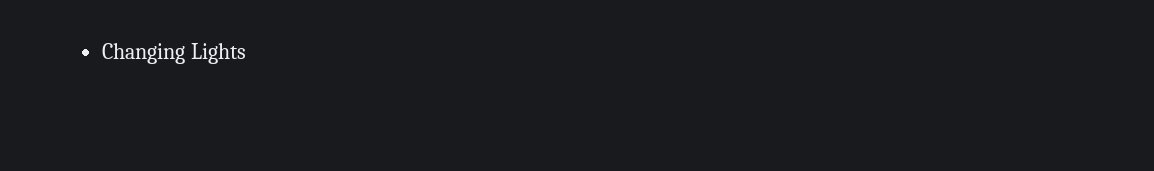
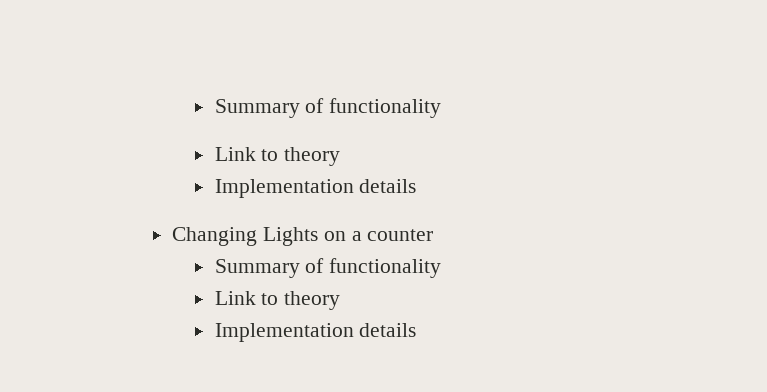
[101,43,246,64] Changing Lights -> [214,98,442,118] [214,147,341,166] [214,179,417,198] [172,227,434,246] [214,258,442,278] [214,291,341,310] [214,323,417,342] Summary of functionality // Link to theory // Implementation details // Changing Lights on a counter // Summary of functionality // Link to theory // Implementation details

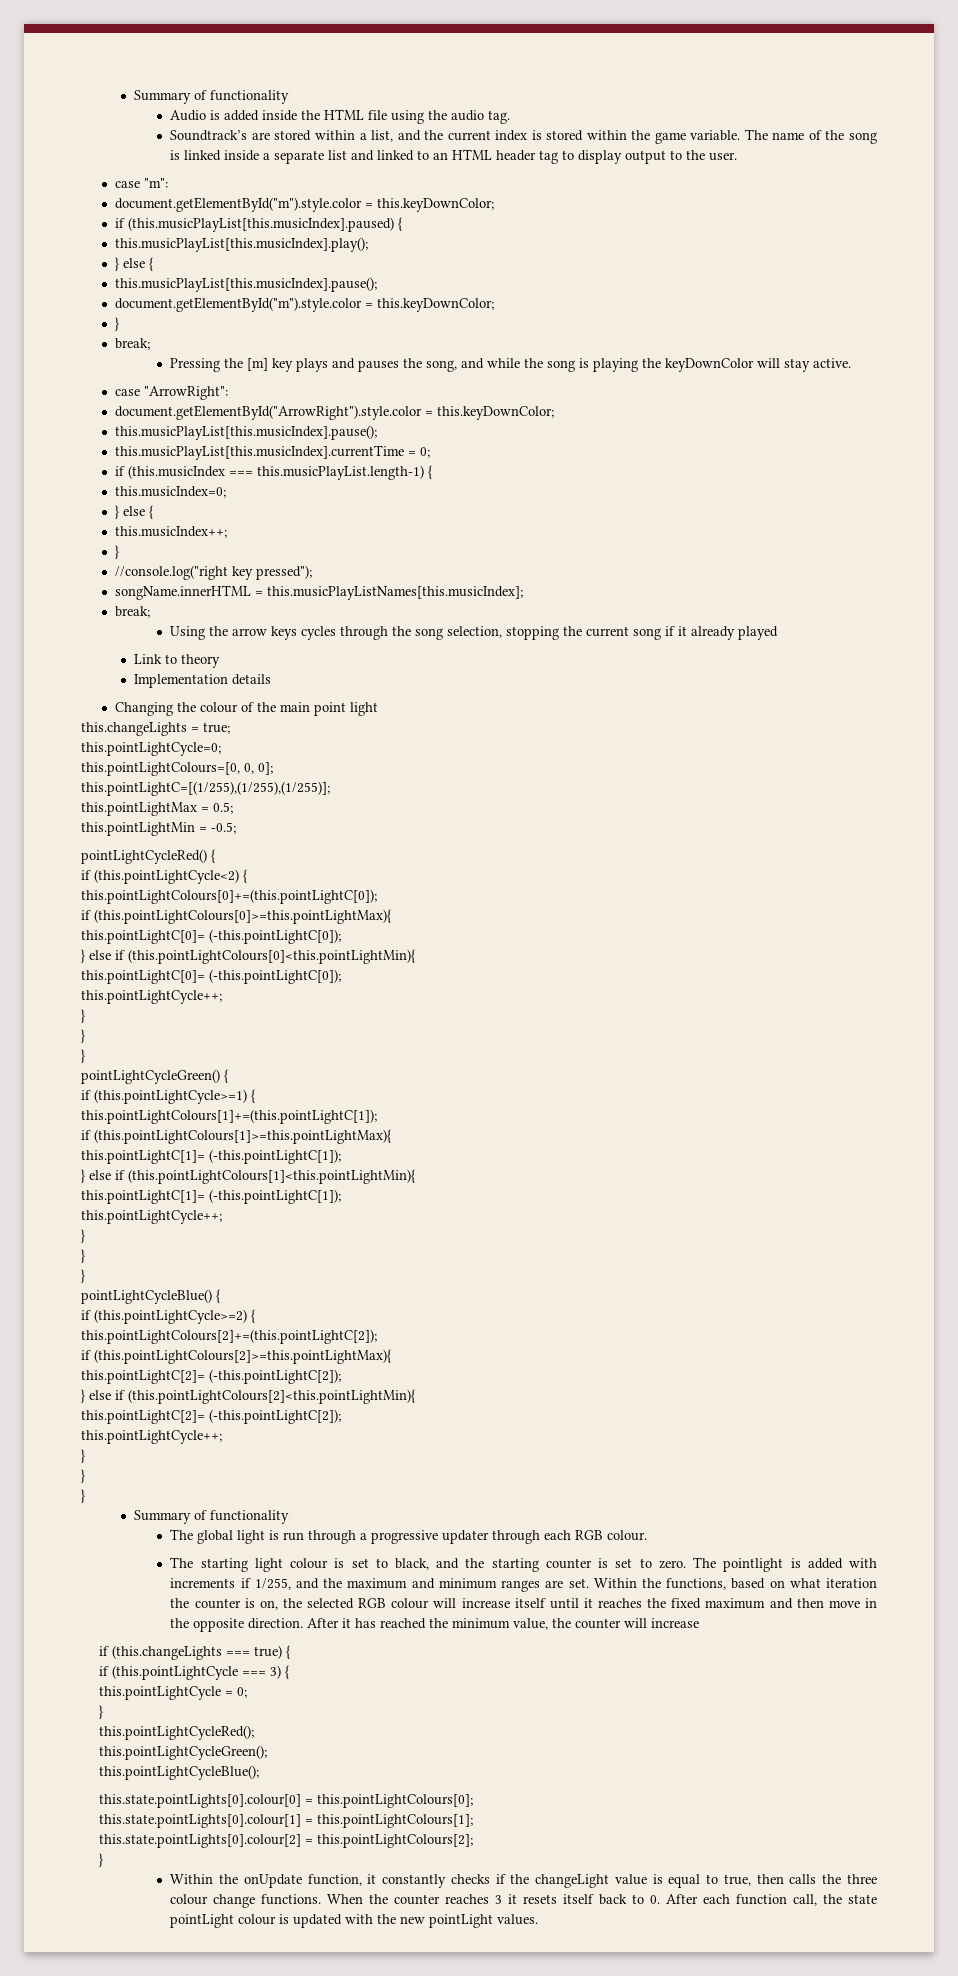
[214,98,442,118] Summary of functionality -> [133,90,289,104] [170,109,511,124] [170,129,877,144] [170,149,738,164] [115,178,169,188] [115,197,495,212] [115,217,403,232] [115,237,369,252] [115,257,154,271] [115,277,378,292] [115,297,495,312] [115,317,120,331] [115,338,151,350] [170,358,852,372] [115,386,229,400] [115,405,555,420] [115,425,378,440] [115,445,431,460] [115,465,433,480] [115,486,227,498] [115,505,154,519] [115,526,228,538] [115,545,120,559] [115,565,313,580] [115,585,524,600] [115,606,151,618] [170,626,779,640] Summary of functionality // Audio is added inside the HTML file using the audio tag. // Soundtrack’s are stored within a list, and the current index is stored within the game variable. The name of the song is linked inside a separate list and linked to an HTML header tag to display output to the user. // case "m": // document.getElementById("m").style.color = this.keyDownColor; // if (this.musicPlayList[this.musicIndex].paused) { // this.musicPlayList[this.musicIndex].play(); // } else { // this.musicPlayList[this.musicIndex].pause(); // document.getElementById("m").style.color = this.keyDownColor; // } // break; // Pressing the [m] key plays and pauses the song, and while the song is playing the keyDownColor will stay active. // case "ArrowRight": // document.getElementById("ArrowRight").style.color = this.keyDownColor; // this.musicPlayList[this.musicIndex].pause(); // this.musicPlayList[this.musicIndex].currentTime = 0; // if (this.musicIndex === this.musicPlayList.length-1) { // this.musicIndex=0; // } else { // this.musicIndex++; // } // //console.log("right key pressed"); // songName.innerHTML = this.musicPlayListNames[this.musicIndex]; // break; // Using the arrow keys cycles through the song selection, stopping the current song if it already played
[262,227,434,246] [214,258,442,278] [214,291,341,310] [214,323,417,342] Lights on a counter // Summary of functionality // Link to theory // Implementation details -> [177,702,379,716] [81,722,230,736] [81,742,221,756] [81,762,273,776] [81,781,330,796] [81,802,233,816] [81,822,236,836] [81,849,215,864] [81,869,247,884] [81,889,377,904] [81,909,391,924] [81,929,341,944] [81,949,415,964] [81,969,341,984] [81,990,222,1004] [81,1009,85,1023] [81,1029,85,1043] [81,1049,85,1063] [81,1069,228,1084] [81,1089,255,1104] [81,1109,377,1124] [81,1129,391,1144] [81,1149,341,1164] [81,1169,415,1184] [81,1189,341,1204] [81,1210,222,1224] [81,1229,85,1243] [81,1249,85,1263] [81,1269,85,1283] [81,1289,220,1304] [81,1309,255,1324] [81,1329,377,1344] [81,1349,391,1364] [81,1369,341,1384] [81,1389,415,1404] [81,1409,341,1424] [81,1430,222,1444] [81,1449,85,1463] [81,1469,85,1483] [81,1489,85,1503] [133,1510,289,1524] [170,1529,648,1544] [170,1557,878,1572] [170,1578,877,1592] [170,1598,877,1610] [170,1618,700,1632] [99,1645,291,1660] [99,1665,290,1680] [99,1686,248,1700] [99,1705,104,1719] [99,1725,255,1740] [99,1745,268,1760] [99,1765,260,1780] [99,1794,474,1808] [99,1814,474,1828] [99,1834,474,1848] [99,1853,104,1867] [170,1874,878,1888] [170,1894,877,1908] [170,1914,539,1928] the colour of the main point light // this.changeLights = true; // this.pointLightCycle=0; // this.pointLightColours=[0, 0, 0]; // this.pointLightC=[(1/255),(1/255),(1/255)]; // this.pointLightMax = 0.5; // this.pointLightMin = -0.5; // pointLightCycleRed() { // if (this.pointLightCycle<2) { // this.pointLightColours[0]+=(this.pointLightC[0]); // if (this.pointLightColours[0]>=this.pointLightMax){ // this.pointLightC[0]= (-this.pointLightC[0]); // } else if (this.pointLightColours[0]<this.pointLightMin){ // this.pointLightC[0]= (-this.pointLightC[0]); // this.pointLightCycle++; // } // } // } // pointLightCycleGreen() { // if (this.pointLightCycle>=1) { // this.pointLightColours[1]+=(this.pointLightC[1]); // if (this.pointLightColours[1]>=this.pointLightMax){ // this.pointLightC[1]= (-this.pointLightC[1]); // } else if (this.pointLightColours[1]<this.pointLightMin){ // this.pointLightC[1]= (-this.pointLightC[1]); // this.pointLightCycle++; // } // } // } // pointLightCycleBlue() { // if (this.pointLightCycle>=2) { // this.pointLightColours[2]+=(this.pointLightC[2]); // if (this.pointLightColours[2]>=this.pointLightMax){ // this.pointLightC[2]= (-this.pointLightC[2]); // } else if (this.pointLightColours[2]<this.pointLightMin){ // this.pointLightC[2]= (-this.pointLightC[2]); // this.pointLightCycle++; // } // } // } // Summary of functionality // The global light is run through a progressive updater through each RGB colour. // The starting light colour is set to black, and the starting counter is set to zero. The pointlight is added with increments if 1/255, and the maximum and minimum ranges are set. Within the functions, based on what iteration the counter is on, the selected RGB colour will increase itself until it reaches the fixed maximum and then move in the opposite direction. After it has reached the minimum value, the counter will increase // if (this.changeLights === true) { // if (this.pointLightCycle === 3) { // this.pointLightCycle = 0; // } // this.pointLightCycleRed(); // this.pointLightCycleGreen(); // this.pointLightCycleBlue(); // this.state.pointLights[0].colour[0] = this.pointLightColours[0]; // this.state.pointLights[0].colour[1] = this.pointLightColours[1]; // this.state.pointLights[0].colour[2] = this.pointLightColours[2]; // } // Within the onUpdate function, it constantly checks if the changeLight value is equal to true, then calls the three colour change functions. When the counter reaches 3 it resets itself back to 0. After each function call, the state pointLight colour is updated with the new pointLight values.

